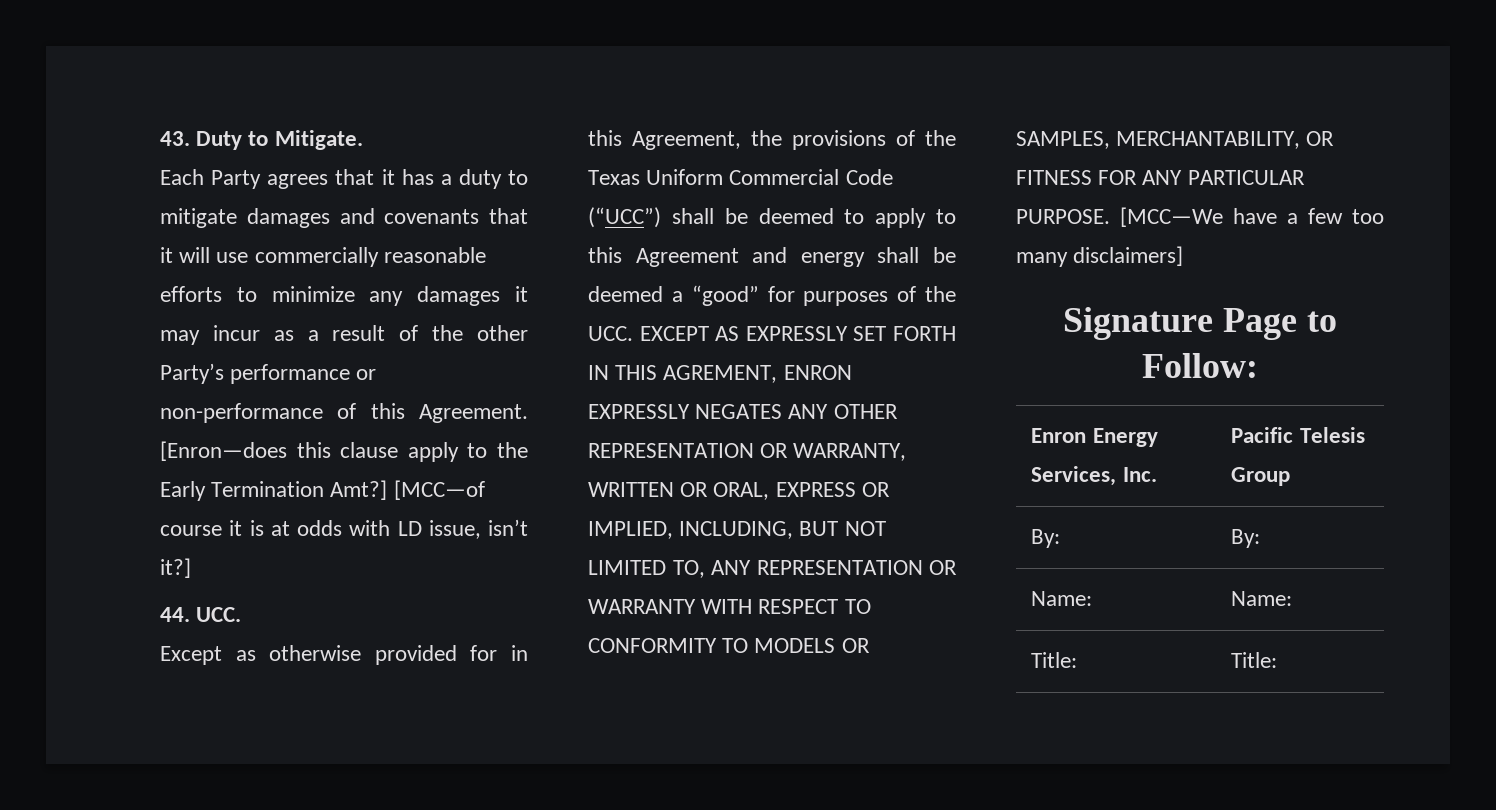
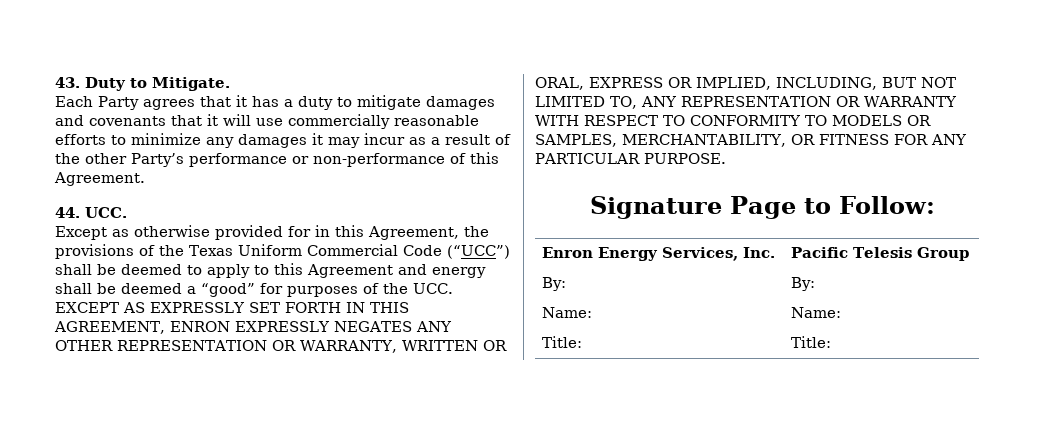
[160,441,528,462] [160,480,485,501] [160,519,528,539] [160,558,191,578] [Enron—does this clause apply to the Early Termination Amt?] [MCC—of course it is at odds with LD issue, isn’t it?] -> (145, 179) none
[663,365,778,383] AGREMENT, -> [54,321,165,334] AGREEMENT,
[1120,207,1384,227] [1016,246,1184,267] [MCC—We have a few too many disclaimers] -> (726, 158) none

